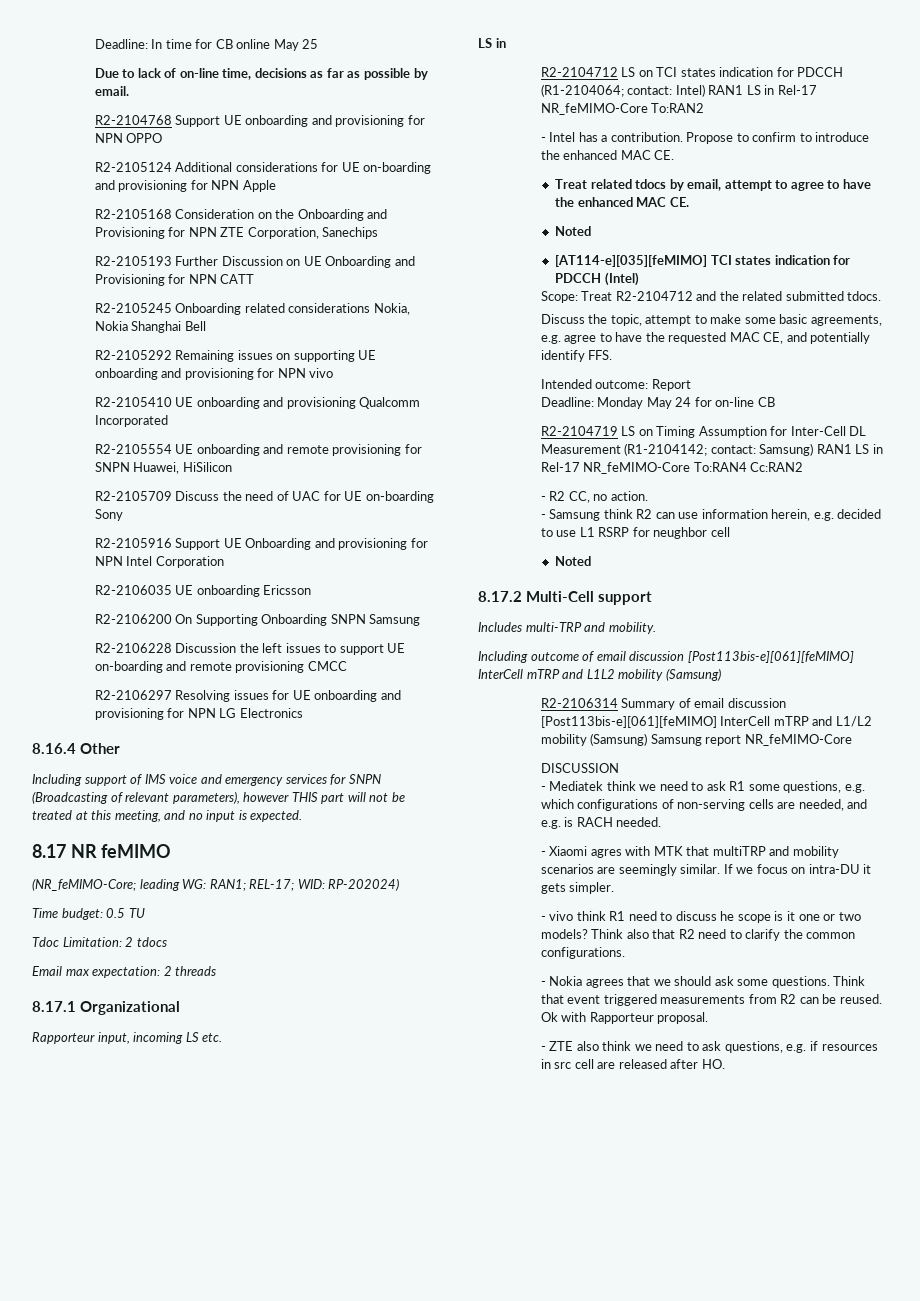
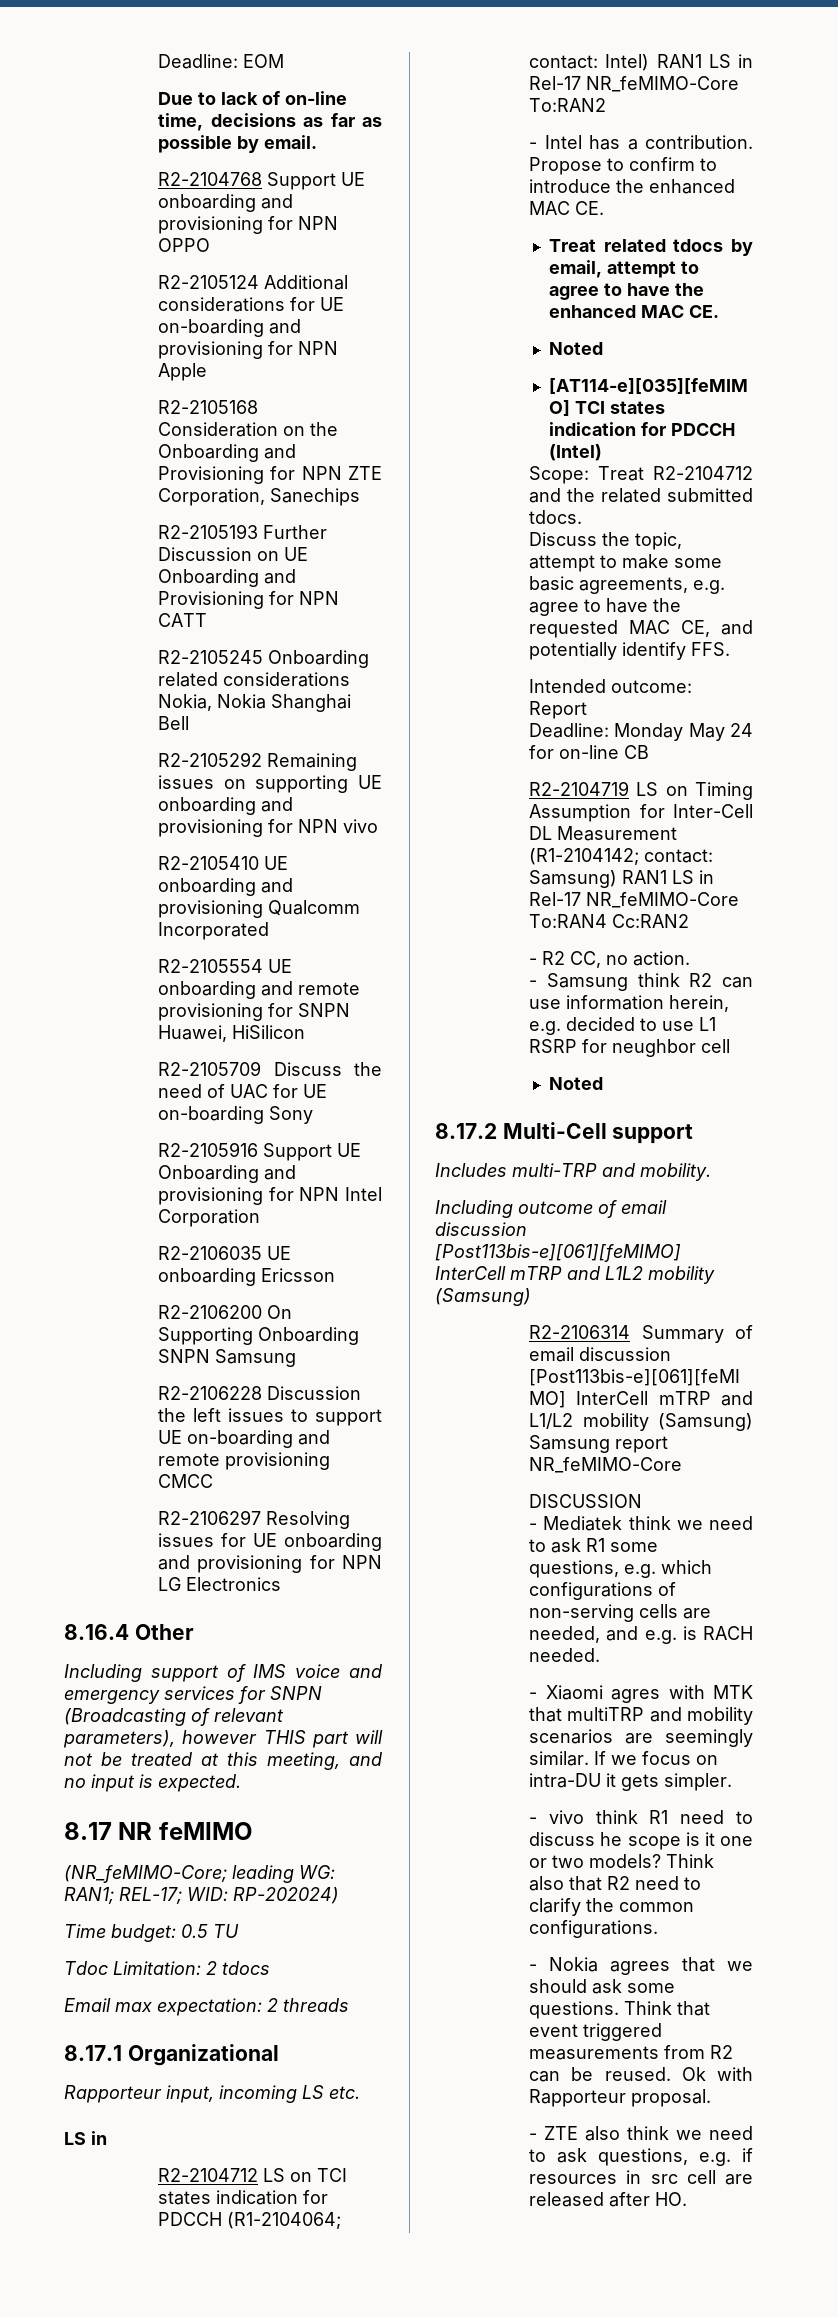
[94,39,319,51] Deadline: In time for CB online May 25 -> [158,54,285,69] Deadline: EOM

